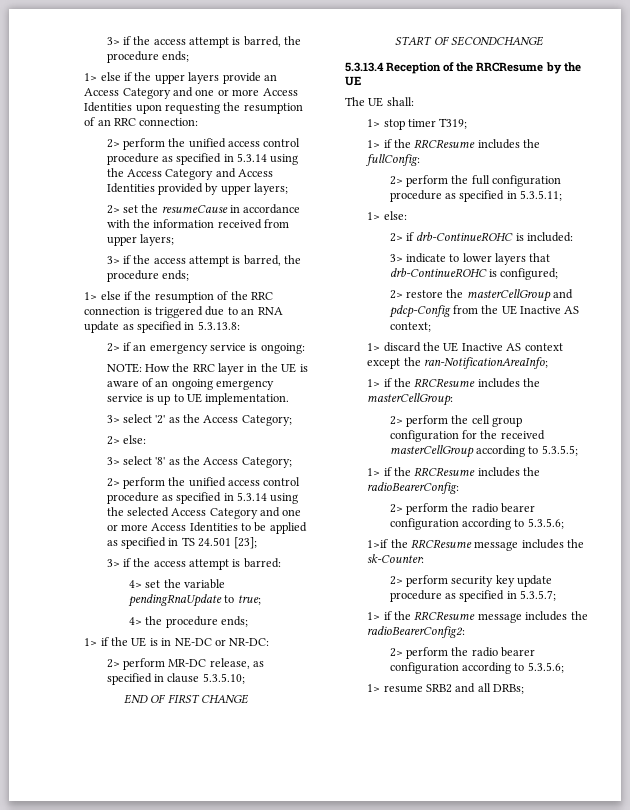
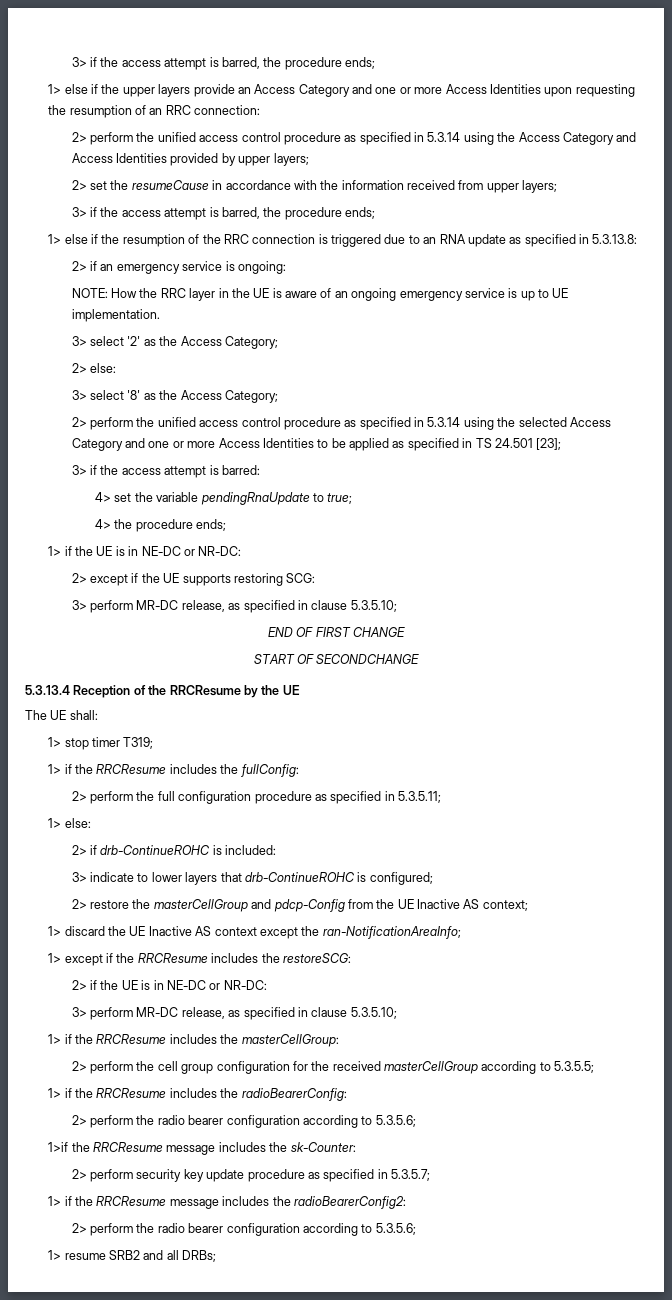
(120, 663) none -> [90,573,316,586] [71,600,87,610] except if the UE supports restoring SCG: // 3>
(549, 363) none -> [48,953,351,966] [71,980,267,990] [71,1007,397,1020] // 1> except if the RRCResume includes the restoreSCG: // 2> if the UE is in NE-DC or NR-DC: // 3> perform MR-DC release, as specified in clause 5.3.5.10;

